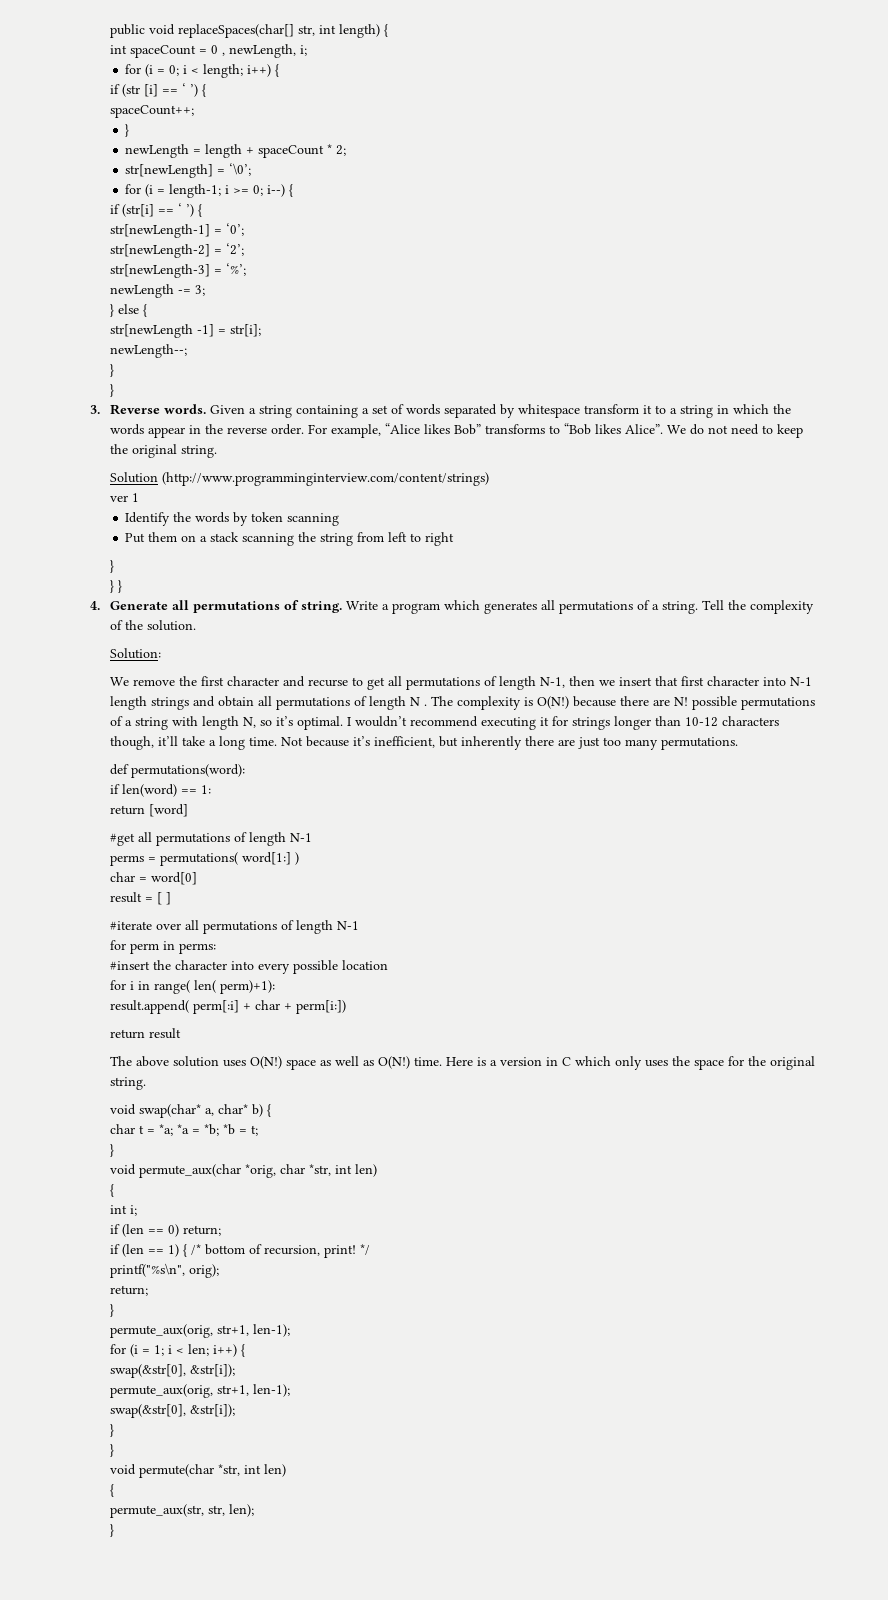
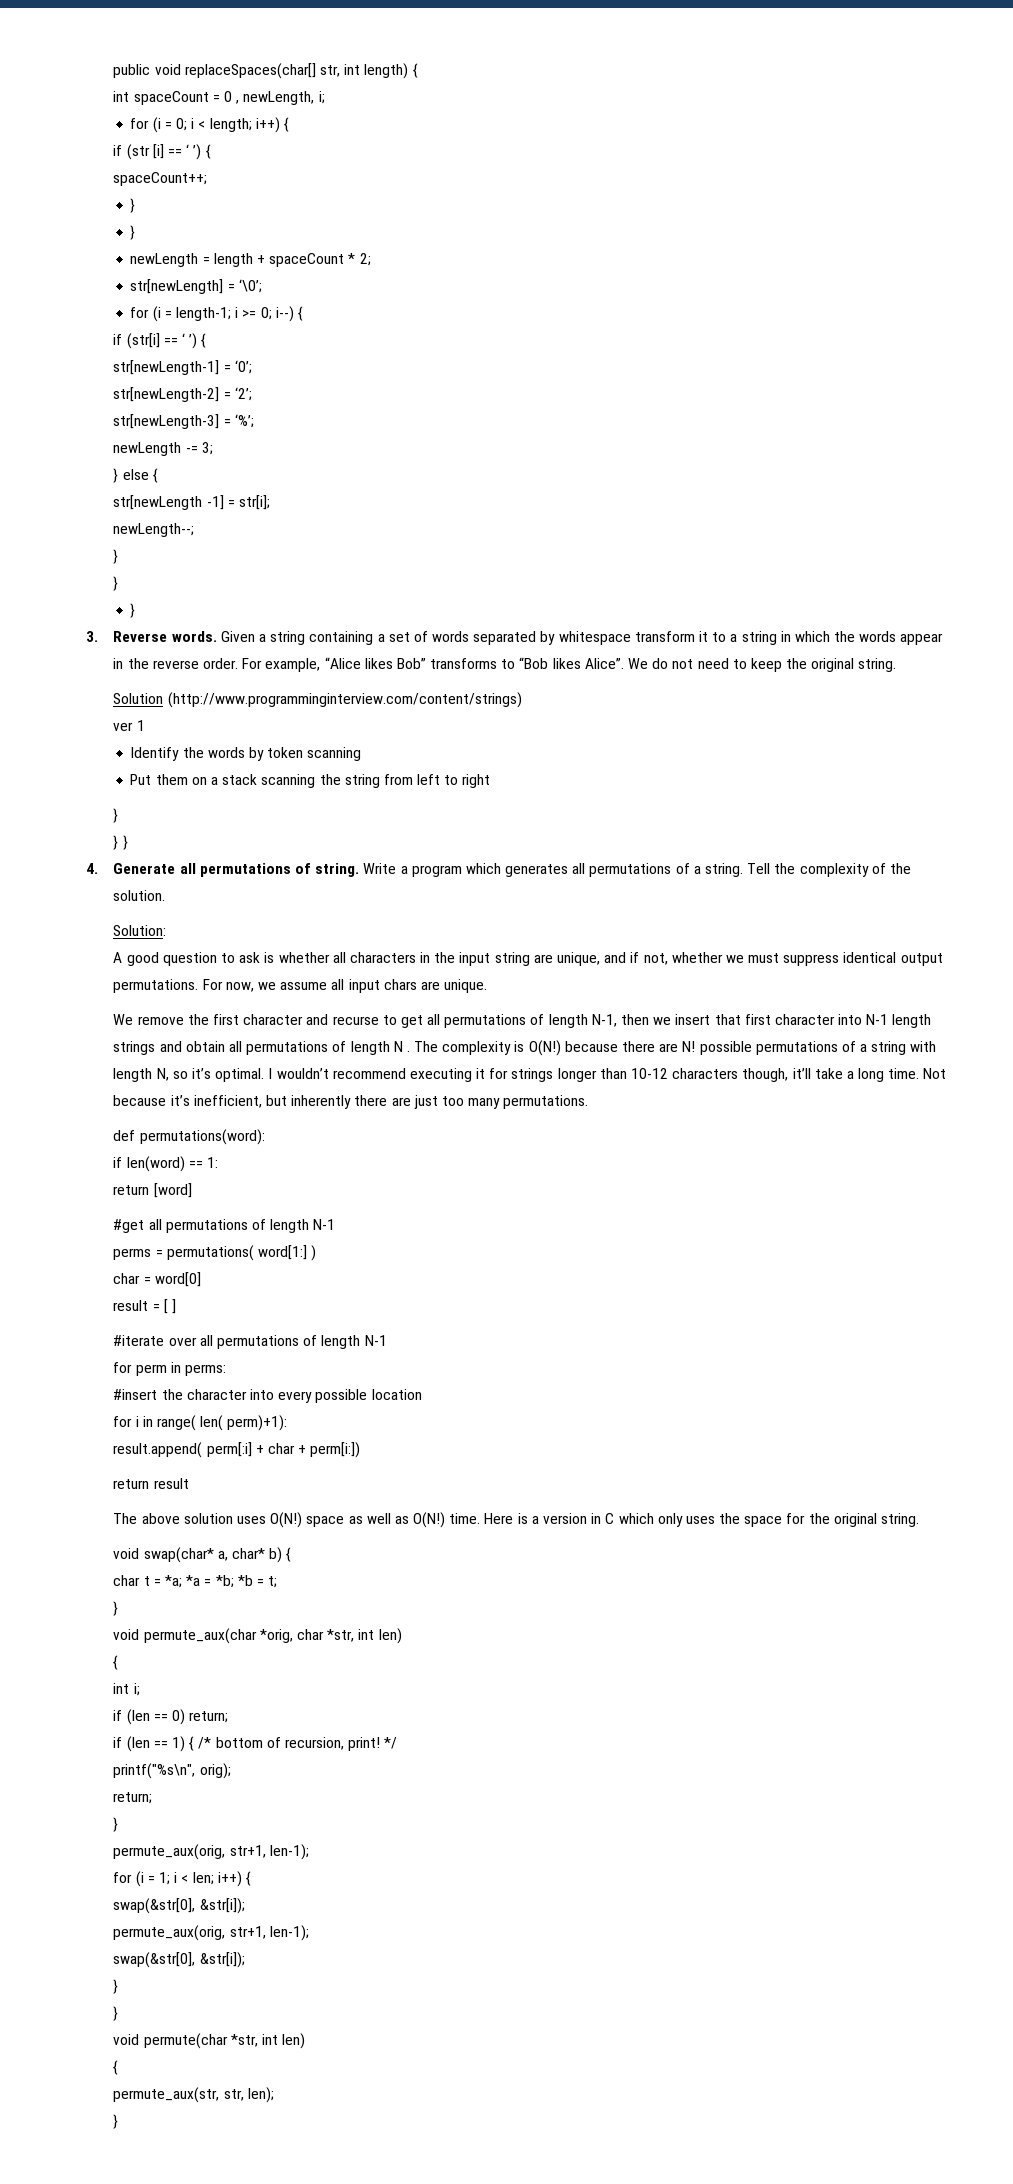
(130, 130) none -> [130,225,136,240] // }
(114, 390) none -> [130,603,136,618] // }
(161, 653) none -> [113,952,943,966] [113,979,488,993] // A good question to ask is whether all characters in the input string are unique, and if not, whether we must suppress identical output permutations. For now, we assume all input chars are unique.

